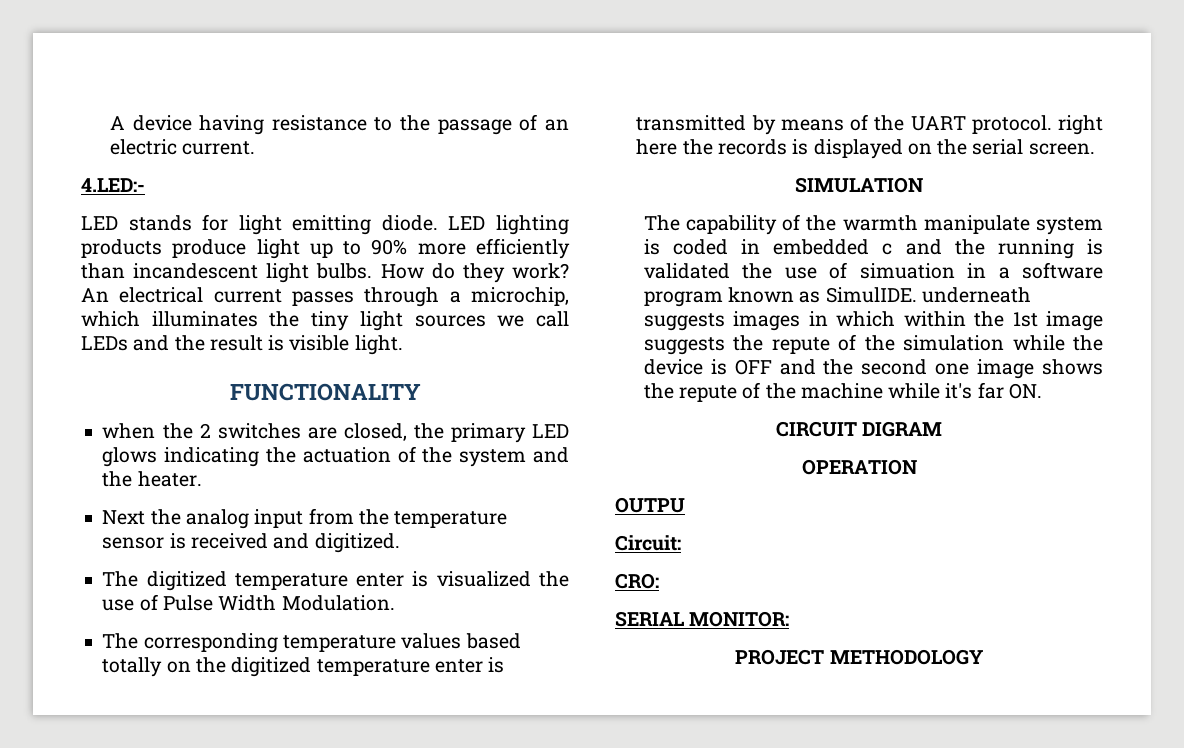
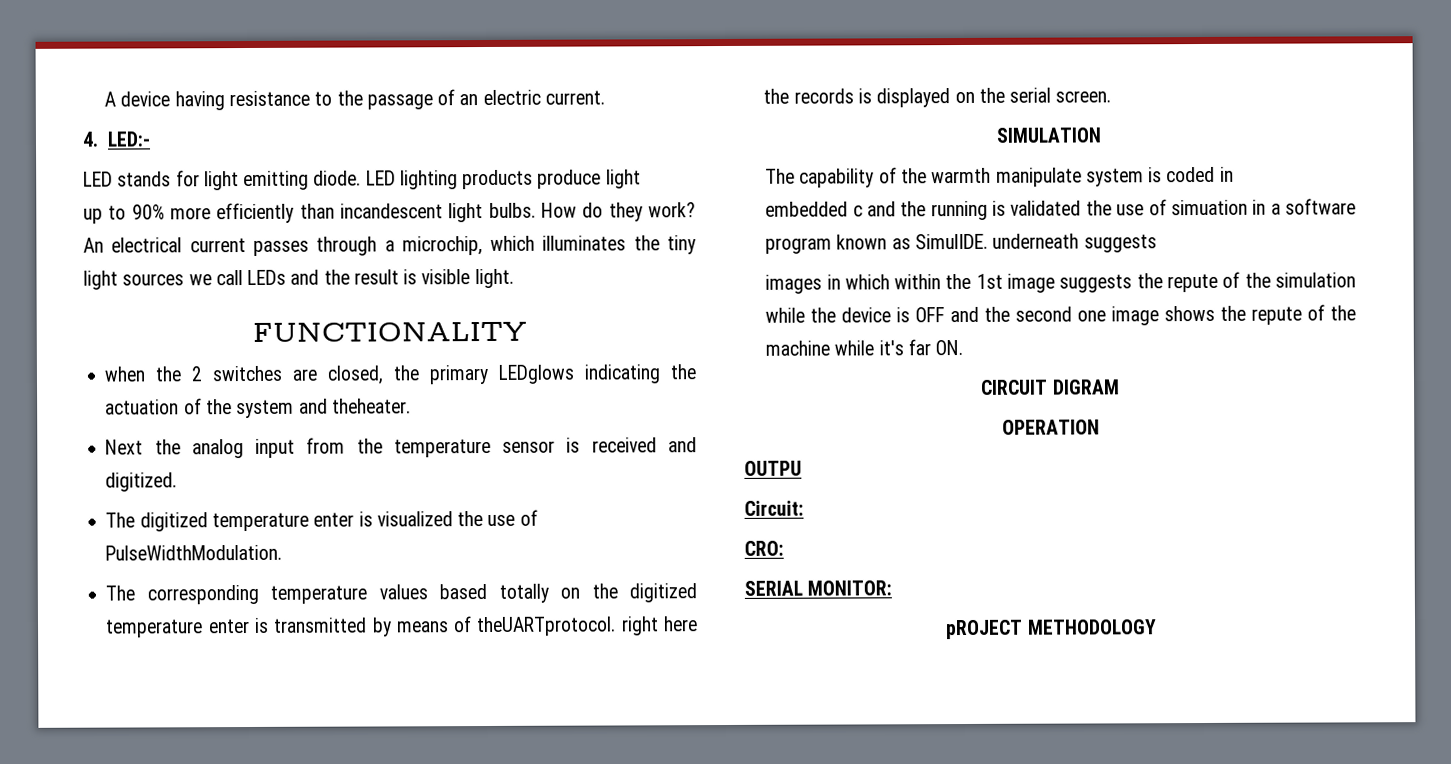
[81,178,145,192] 4.LED:- -> [82,131,151,147] 4. LED:-
(300, 249) none -> (641, 179) //
[532,424,569,438] [102,447,158,467] LED glows -> [498,364,576,384] LEDglows
[102,471,202,487] the heater. -> [331,398,411,414] theheater.
[162,595,395,611] Pulse Width Modulation. -> [105,544,283,561] PulseWidthModulation.
[874,115,1052,134] the UART protocol. -> [476,616,617,637] theUARTprotocol.
(761, 246) none -> (1234, 174) //
(725, 322) none -> (1157, 243) //
[735,649,825,665] PROJECT -> [945,619,1024,640] pROJECT

